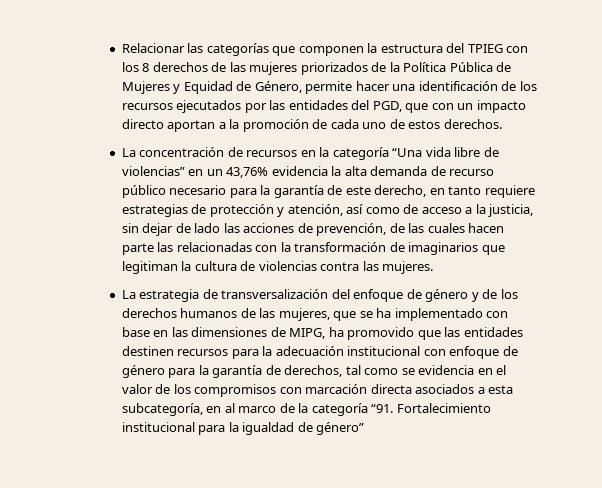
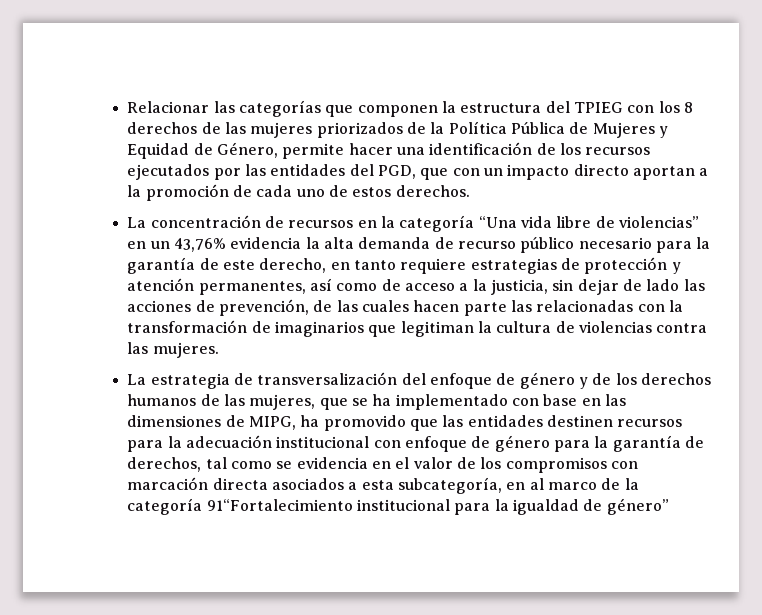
[287,204,343,216] atención, -> [127,278,306,295] atención permanentes,
[371,403,491,413] “91. Fortalecimiento -> [206,499,353,511] 91“Fortalecimiento

